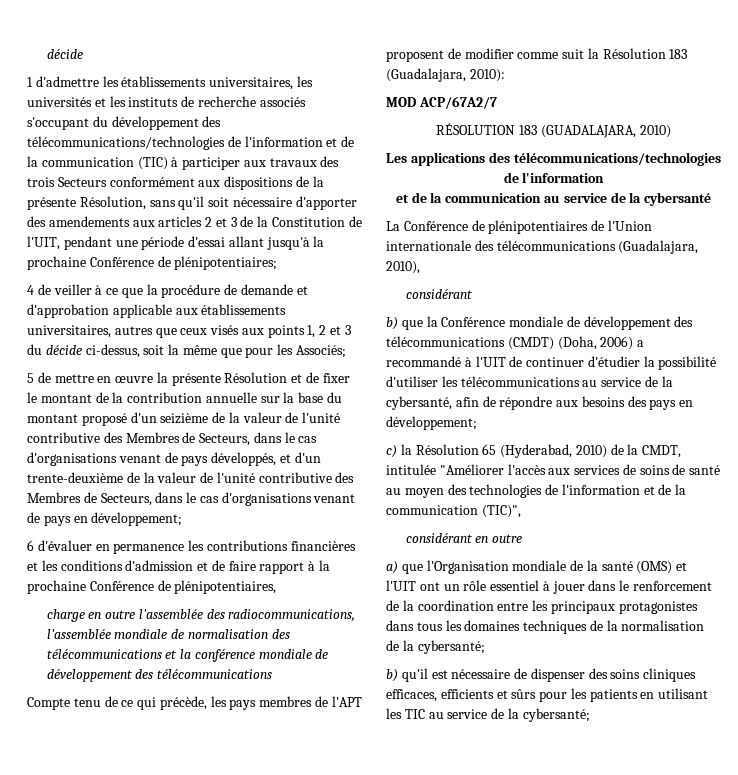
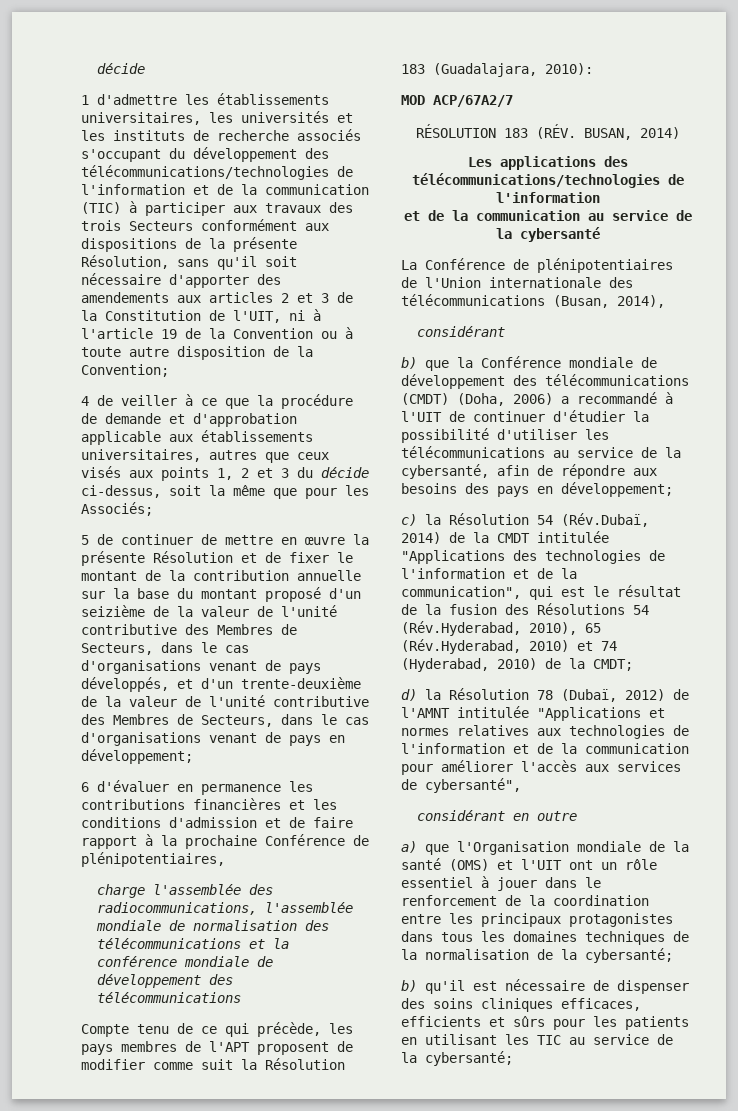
[63,236,325,250] [27,256,278,270] pendant une période d'essai allant jusqu'à la prochaine Conférence de plénipotentiaires; -> [289,309,321,321] [81,327,353,339] [81,346,313,360] [81,364,169,377] ni à l'article 19 de la Convention ou à toute autre disposition de la Convention;
(51, 377) none -> [121,534,217,545] continuer de
[88,610,136,619] en outre -> (145, 891) none
[540,125,671,138] (GUADALAJARA, 2010) -> [536,124,680,140] (RÉV. BUSAN, 2014)
[618,240,699,254] [386,261,420,274] (Guadalajara, 2010), -> [553,295,665,308] (Busan, 2014),
[482,444,682,458] [386,464,721,475] [386,488,444,498] 65 (Hyderabad, 2010) de la CMDT, intitulée "Améliorer l'accès aux services de soins de santé au moyen -> [537,513,649,527] [401,531,609,544] [401,550,505,564] 54 (Rév.Dubaï, 2014) de la CMDT intitulée "Applications
[386,505,521,518] communication (TIC)", -> [401,585,681,600] [401,603,649,615] [401,621,601,636] [401,639,617,654] [401,658,633,672] [401,688,689,702] [401,706,665,721] [401,725,689,739] [401,743,689,754] [401,760,681,775] [401,778,521,793] communication", qui est le résultat de la fusion des Résolutions 54 (Rév.Hyderabad, 2010), 65 (Rév.Hyderabad, 2010) et 74 (Hyderabad, 2010) de la CMDT; // d) la Résolution 78 (Dubaï, 2012) de l'AMNT intitulée "Applications et normes relatives aux technologies de l'information et de la communication pour améliorer l'accès aux services de cybersanté",

